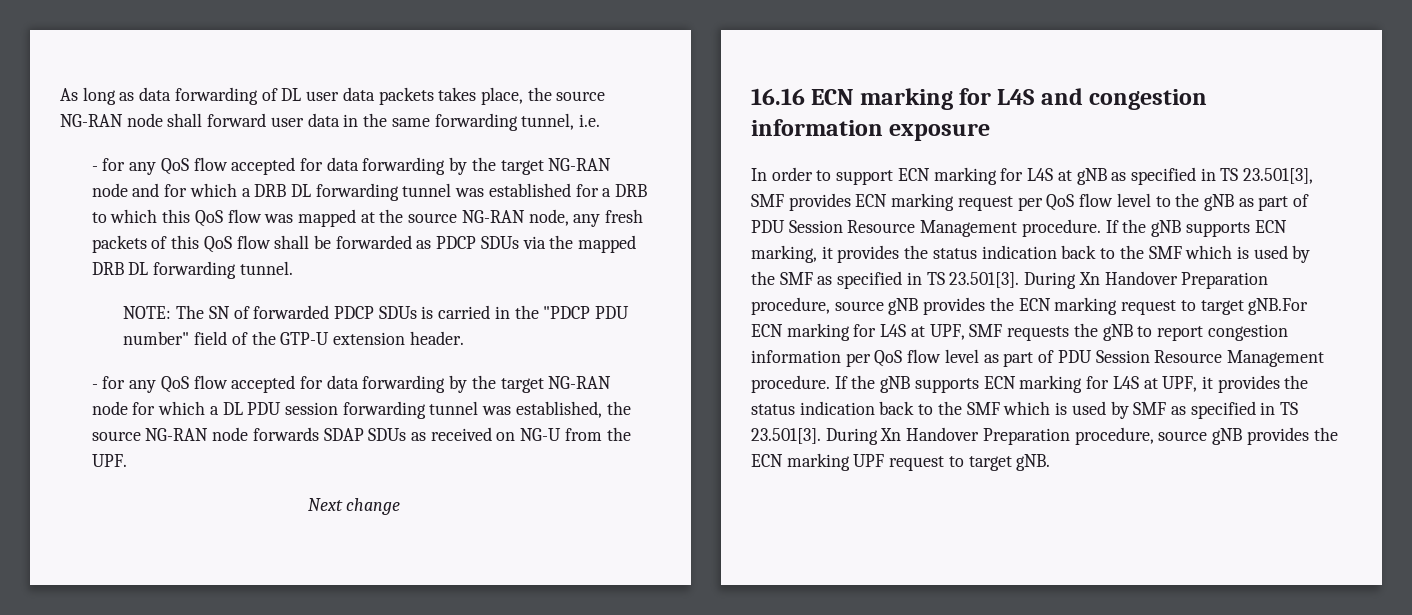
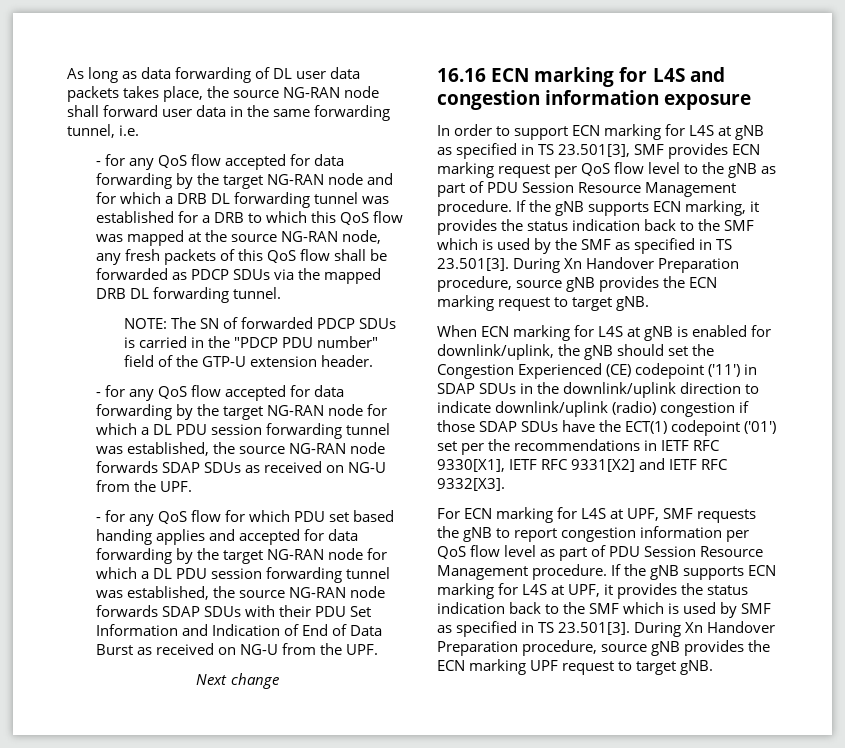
(127, 460) none -> [95,510,395,526] [95,529,358,545] [95,548,387,564] [95,567,390,583] [95,586,385,600] [95,605,371,617] [95,624,382,636] [95,643,378,655] // - for any QoS flow for which PDU set based handing applies and accepted for data forwarding by the target NG-RAN node for which a DL PDU session forwarding tunnel was established, the source NG-RAN node forwards SDAP SDUs with their PDU Set Information and Indication of End of Data Burst as received on NG-U from the UPF.
[1248,298,1309,315] gNB.For -> [616,296,650,311] [437,325,772,341] [437,344,715,360] [437,363,758,379] [437,382,760,398] [437,401,750,417] [437,420,777,436] [437,439,721,455] [437,458,729,472] [437,478,505,491] [437,508,460,519] gNB. // When ECN marking for L4S at gNB is enabled for downlink/uplink, the gNB should set the Congestion Experienced (CE) codepoint ('11') in SDAP SDUs in the downlink/uplink direction to indicate downlink/uplink (radio) congestion if those SDAP SDUs have the ECT(1) codepoint ('01') set per the recommendations in IETF RFC 9330[X1], IETF RFC 9331[X2] and IETF RFC 9332[X3]. // For

